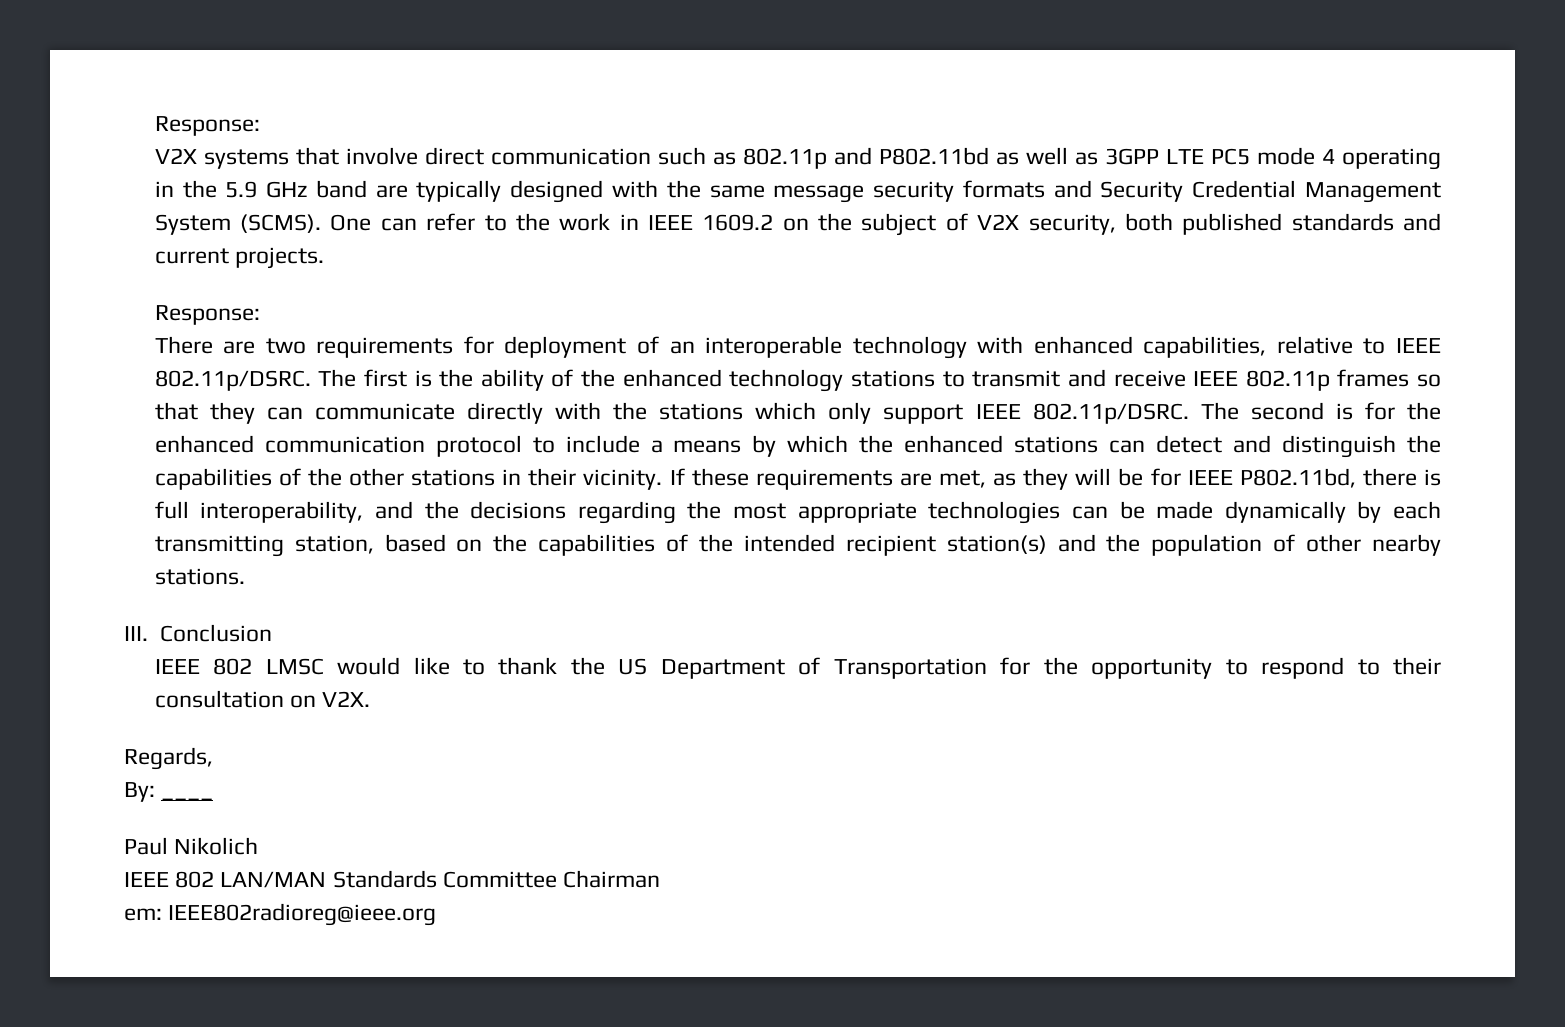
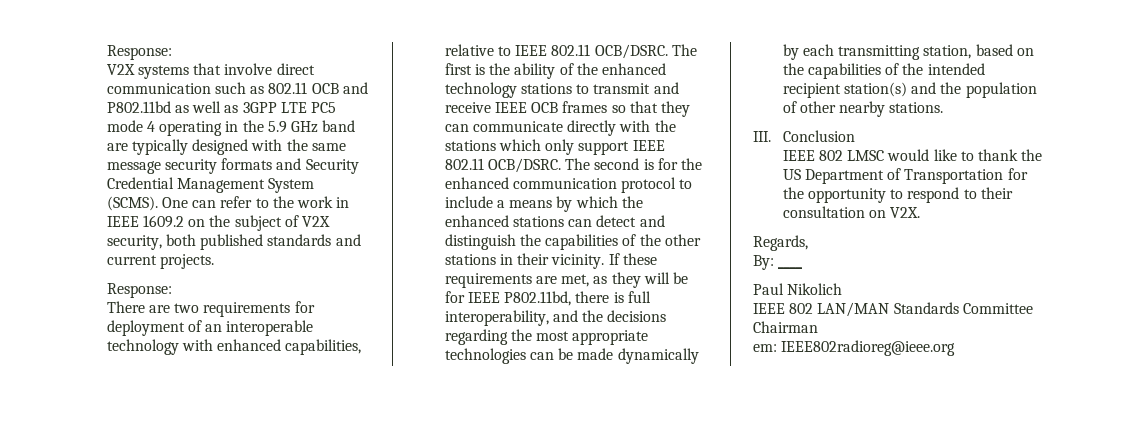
[742,148,827,169] 802.11p -> [268,82,339,94] 802.11 OCB
[154,370,311,391] 802.11p/DSRC. -> [551,44,668,59] 802.11 OCB/DSRC.
[1245,370,1330,391] 802.11p -> [531,102,559,113] OCB
[1032,403,1189,424] 802.11p/DSRC. -> [444,158,562,173] 802.11 OCB/DSRC.

